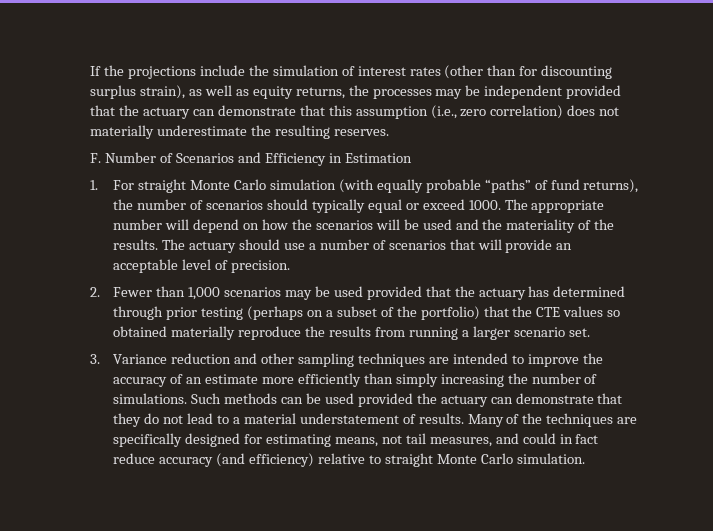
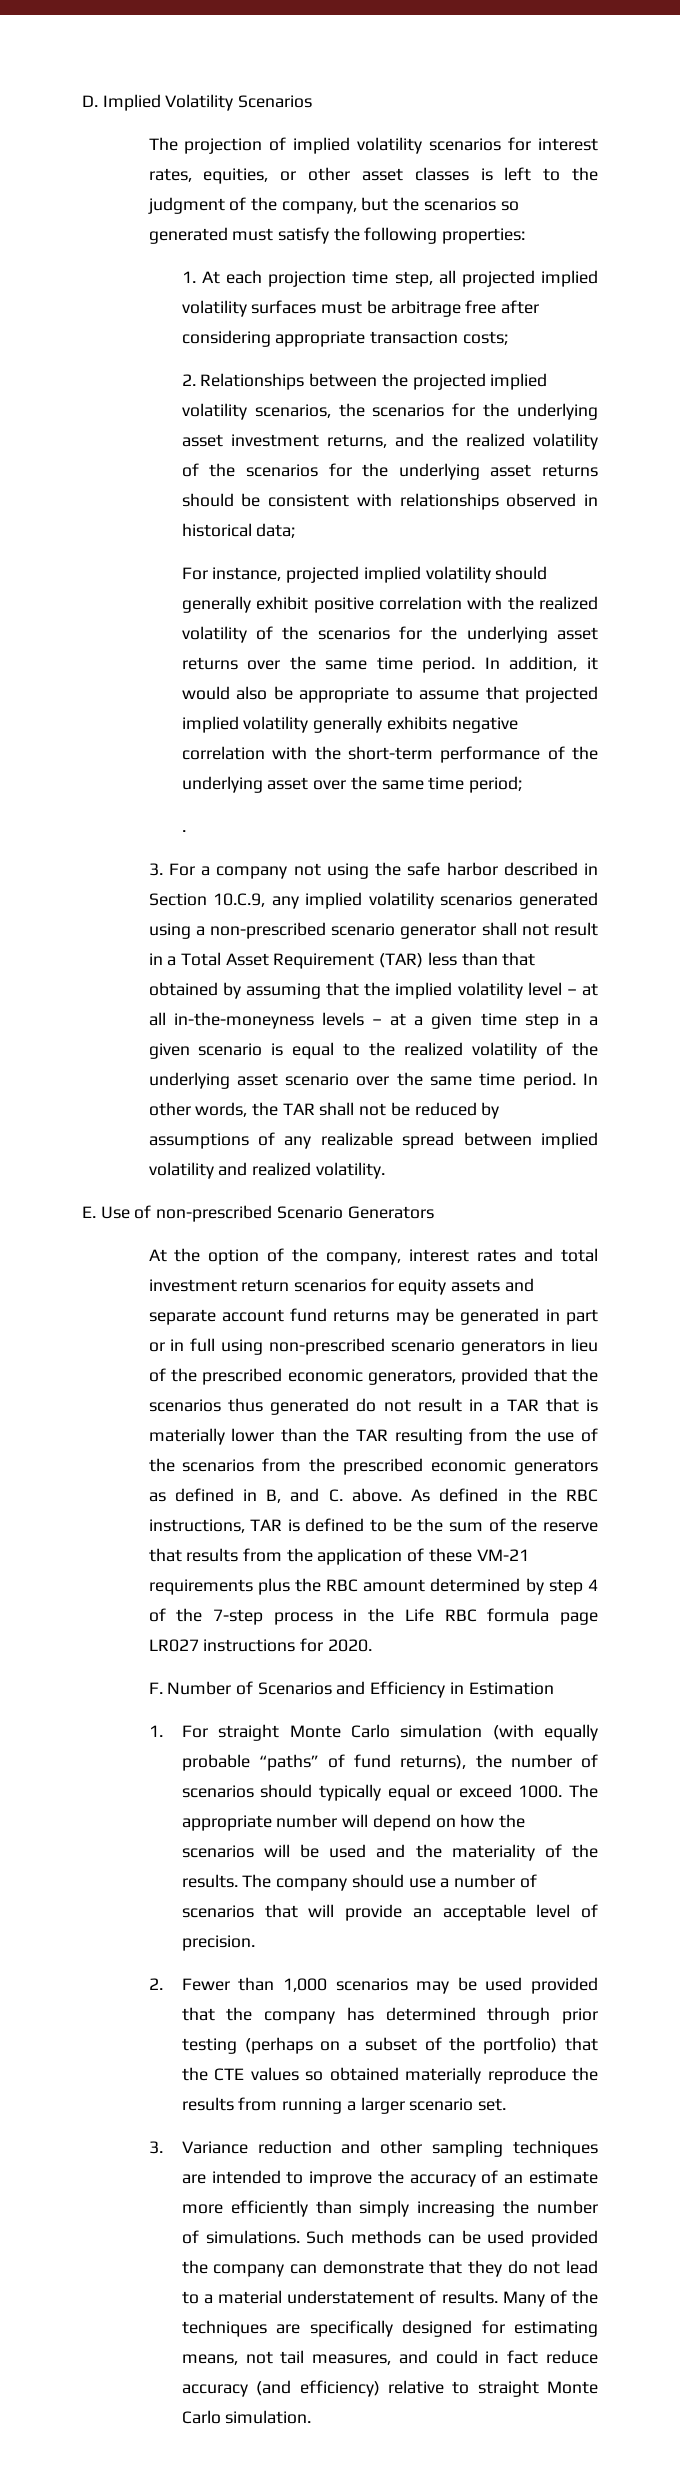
[90,65,613,79] [90,85,622,99] [90,105,620,119] [90,125,389,139] If the projections include the simulation of interest rates (other than for discounting surplus strain), as well as equity returns, the processes may be independent provided that the actuary can demonstrate that this assumption (i.e., zero correlation) does not materially underestimate the resulting reserves. -> [82,94,313,111] [148,137,598,154] [148,167,598,184] [147,197,519,214] [148,227,526,244] [181,270,598,287] [181,300,540,317] [181,330,508,347] [181,373,548,390] [181,403,599,420] [181,433,598,450] [181,463,599,480] [181,493,598,510] [181,523,296,538] [181,566,548,583] [181,596,599,613] [181,626,598,643] [181,656,599,673] [181,686,598,703] [181,716,518,733] [181,746,599,763] [181,776,523,793] [181,830,186,832] [148,862,598,879] [148,892,598,909] [148,922,598,939] [148,952,536,969] [148,982,598,999] [148,1012,598,1029] [148,1042,599,1059] [148,1072,598,1089] [148,1102,500,1119] [148,1132,598,1149] [148,1162,385,1179] [82,1205,434,1222] [148,1248,599,1265] [148,1278,534,1295] [148,1308,598,1325] [148,1338,598,1355] [148,1368,598,1385] [148,1398,598,1415] [148,1428,598,1445] [148,1458,598,1475] [148,1488,598,1503] [148,1518,598,1533] [148,1548,529,1565] [148,1578,598,1595] [148,1608,598,1625] [148,1638,372,1652] D. Implied Volatility Scenarios // The projection of implied volatility scenarios for interest rates, equities, or other asset classes is left to the judgment of the company, but the scenarios so generated must satisfy the following properties: // 1. At each projection time step, all projected implied volatility surfaces must be arbitrage free after considering appropriate transaction costs; // 2. Relationships between the projected implied volatility scenarios, the scenarios for the underlying asset investment returns, and the realized volatility of the scenarios for the underlying asset returns should be consistent with relationships observed in historical data; // For instance, projected implied volatility should generally exhibit positive correlation with the realized volatility of the scenarios for the underlying asset returns over the same time period. In addition, it would also be appropriate to assume that projected implied volatility generally exhibits negative correlation with the short-term performance of the underlying asset over the same time period; // . // 3. For a company not using the safe harbor described in Section 10.C.9, any implied volatility scenarios generated using a non-prescribed scenario generator shall not result in a Total Asset Requirement (TAR) less than that obtained by assuming that the implied volatility level – at all in-the-moneyness levels – at a given time step in a given scenario is equal to the realized volatility of the underlying asset scenario over the same time period. In other words, the TAR shall not be reduced by assumptions of any realizable spread between implied volatility and realized volatility. // E. Use of non-prescribed Scenario Generators // At the option of the company, interest rates and total investment return scenarios for equity assets and separate account fund returns may be generated in part or in full using non-prescribed scenario generators in lieu of the prescribed economic generators, provided that the scenarios thus generated do not result in a TAR that is materially lower than the TAR resulting from the use of the scenarios from the prescribed economic generators as defined in B, and C. above. As defined in the RBC instructions, TAR is defined to be the sum of the reserve that results from the application of these VM-21 requirements plus the RBC amount determined by step 4 of the 7-step process in the Life RBC formula page LR027 instructions for 2020.
[189,241,237,253] actuary -> [276,1878,348,1891] company
[478,288,526,300] actuary -> [264,2011,336,2024] company
[440,395,488,407] actuary -> [213,2264,285,2277] company

